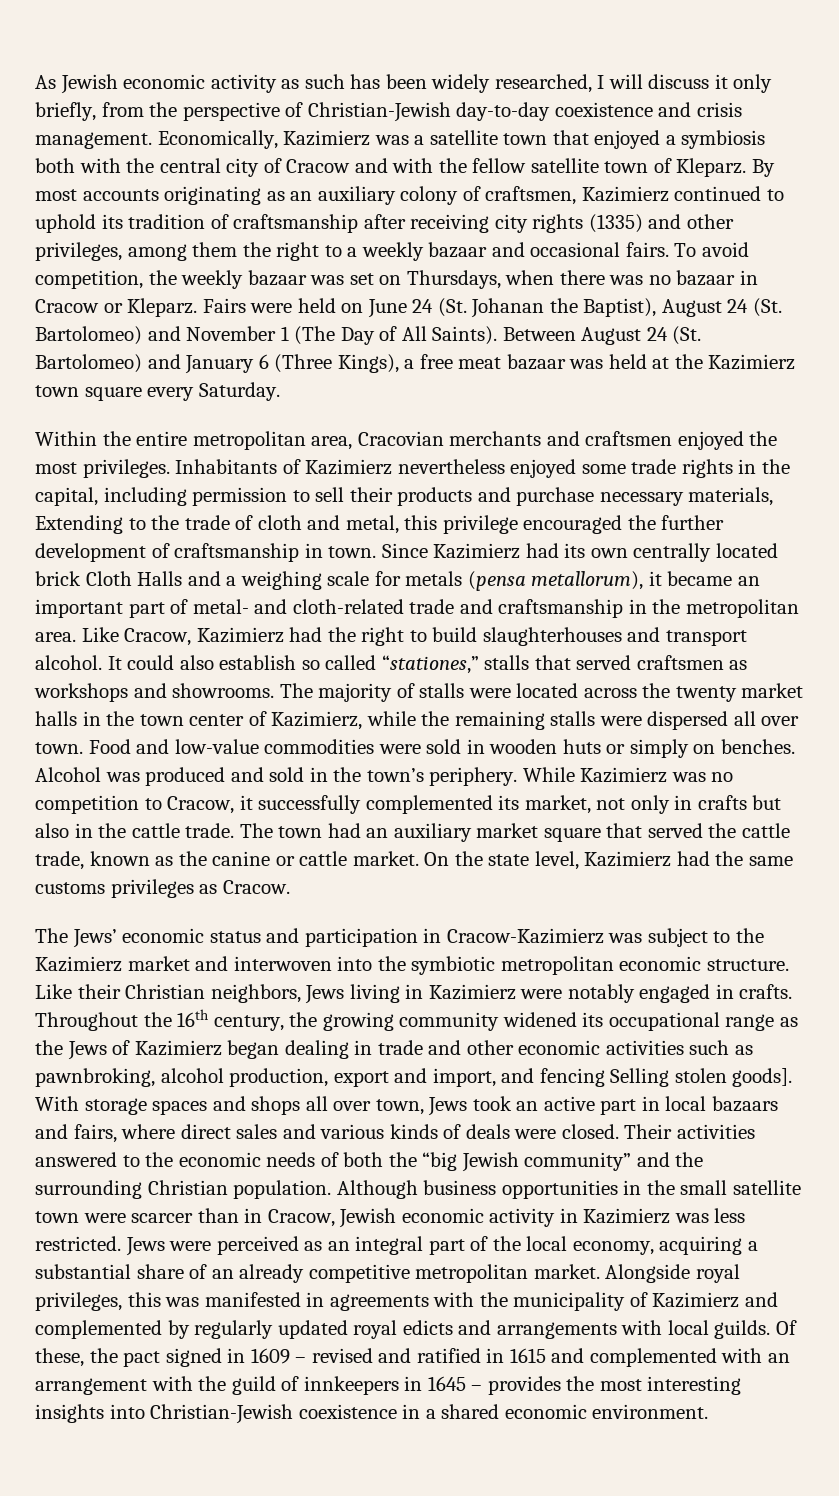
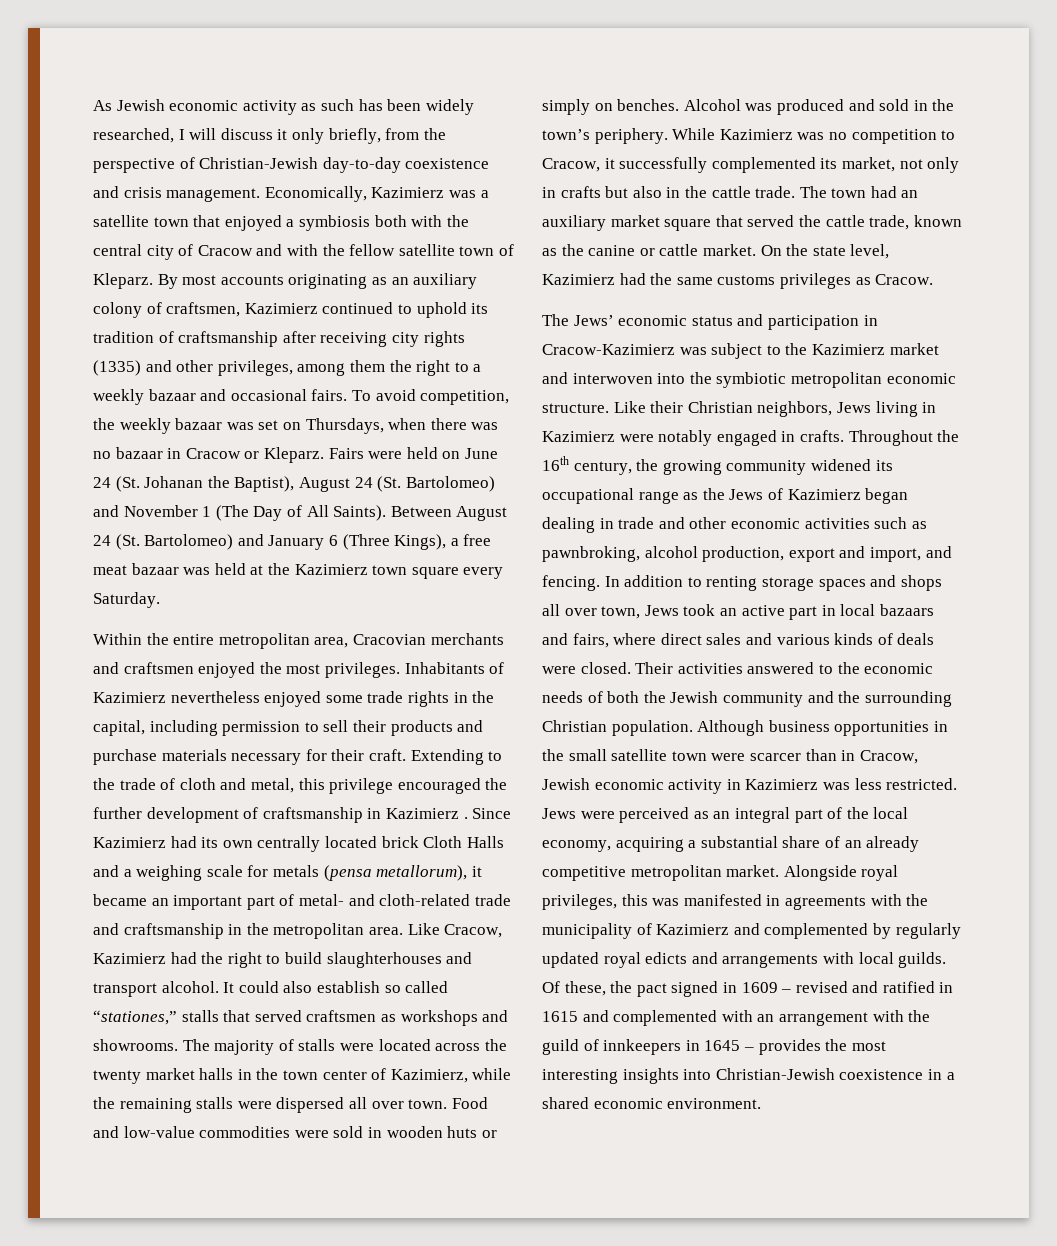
[599,487,774,506] necessary materials, -> [161,749,406,765] materials necessary for their craft.
[328,546,377,558] town. -> [385,808,468,819] Kazimierz .
[539,1068,793,1087] [35,1096,79,1111] fencing Selling stolen goods]. With -> [542,575,758,591] fencing. In addition to renting
[422,1152,632,1172] “big Jewish community” -> [670,691,803,707] Jewish community

